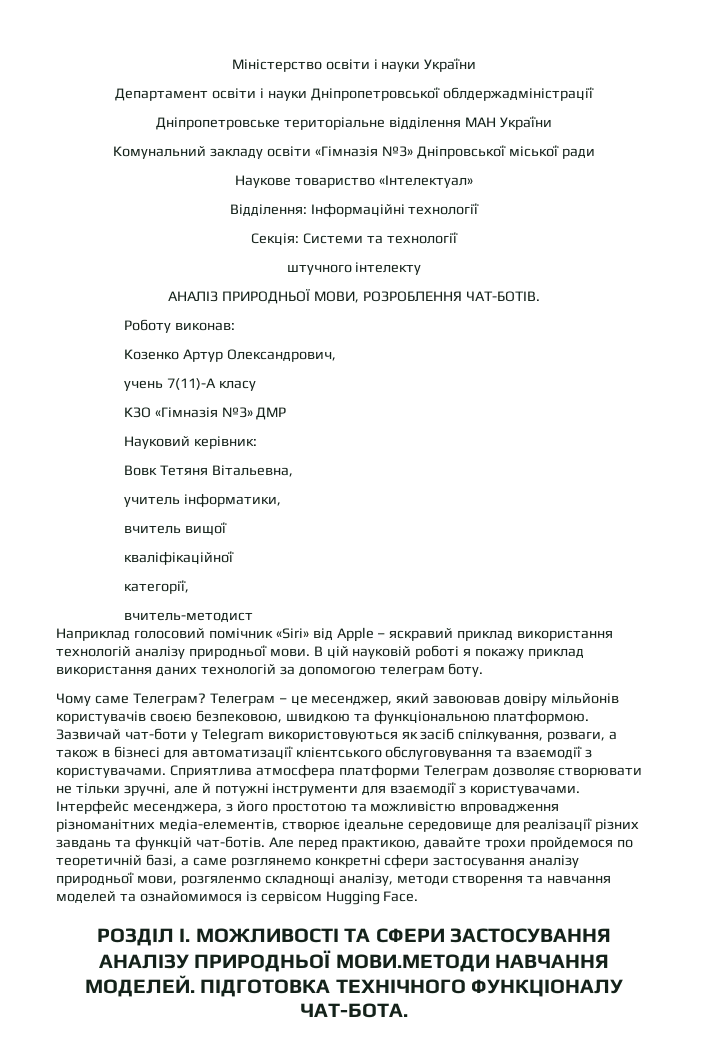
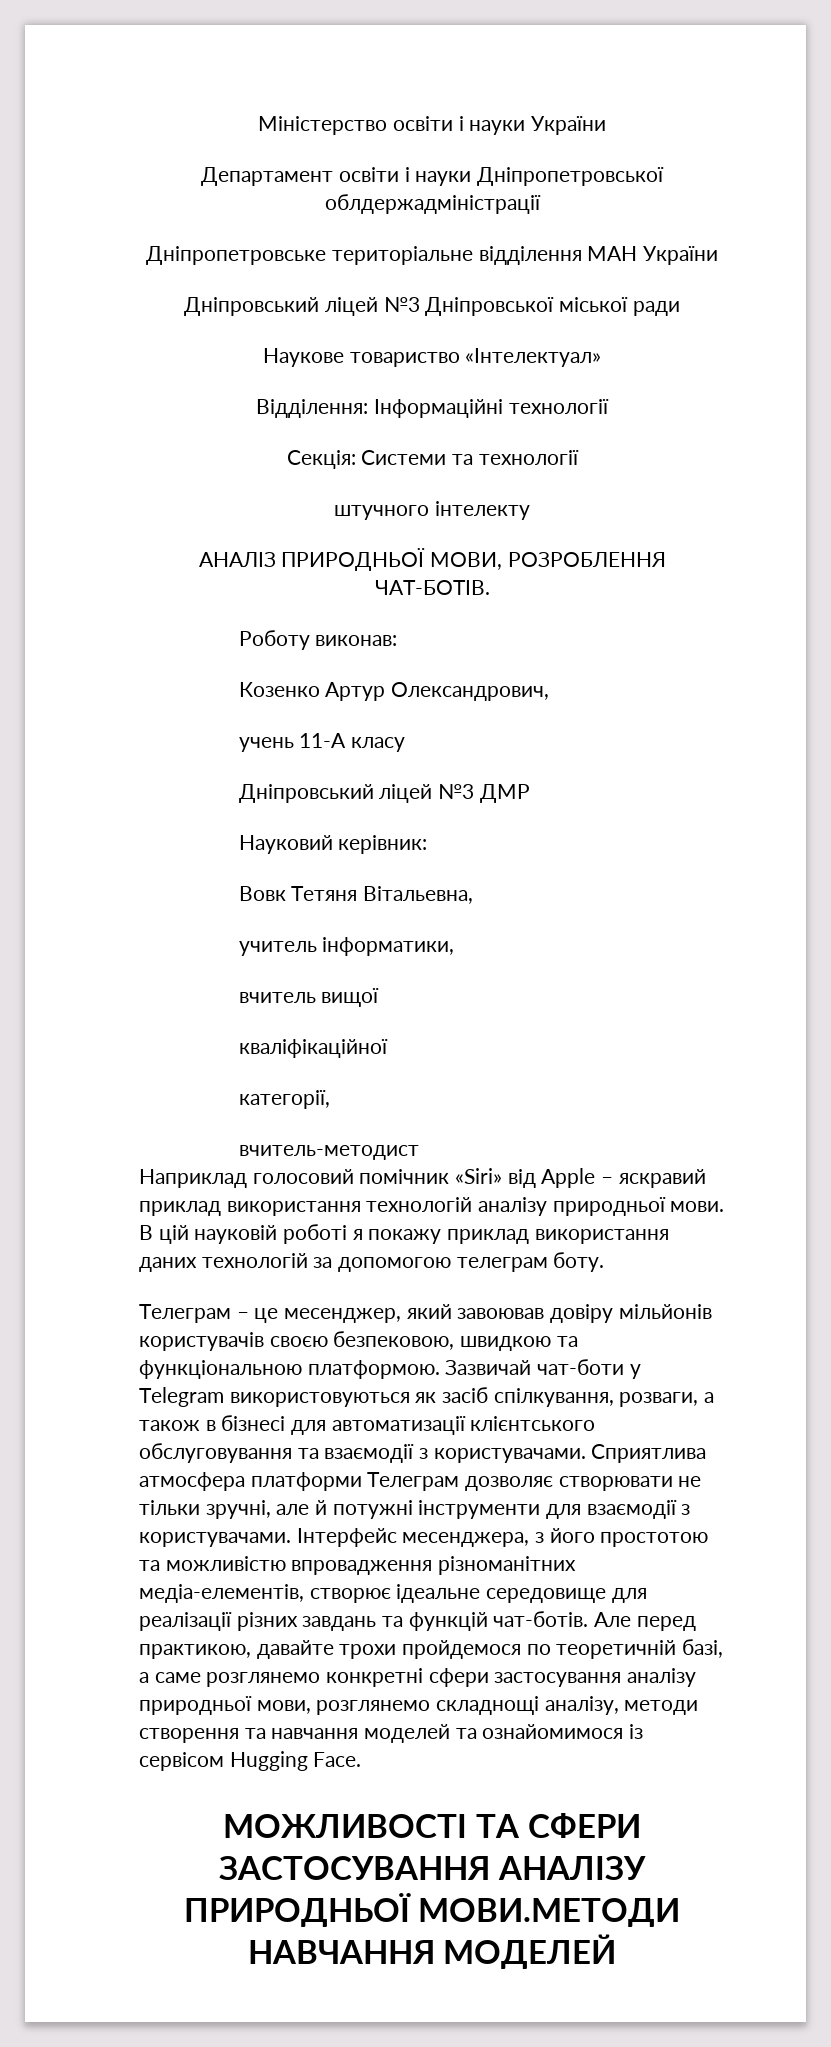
[113,146,413,159] Комунальний закладу освіти «Гімназія №3» -> [184,297,420,316] Дніпровський ліцей №3
[166,378,216,390] 7(11)-А -> [299,733,347,748] 11-А
[123,407,253,418] КЗО «Гімназія №3» -> [238,784,474,803] Дніпровський ліцей №3
[56,693,206,706] Чому саме Телеграм? -> (605, 1262) none
[180,875,261,886] розгяленмо -> [316,1700,431,1715] розглянемо
[96,928,191,946] РОЗДІЛ І. -> (362, 1759) none
[84,975,624,997] [300,1003,408,1018] МОДЕЛЕЙ. ПІДГОТОВКА ТЕХНІЧНОГО ФУНКЦІОНАЛУ ЧАТ-БОТА. -> [443,1934,617,1969] МОДЕЛЕЙ

